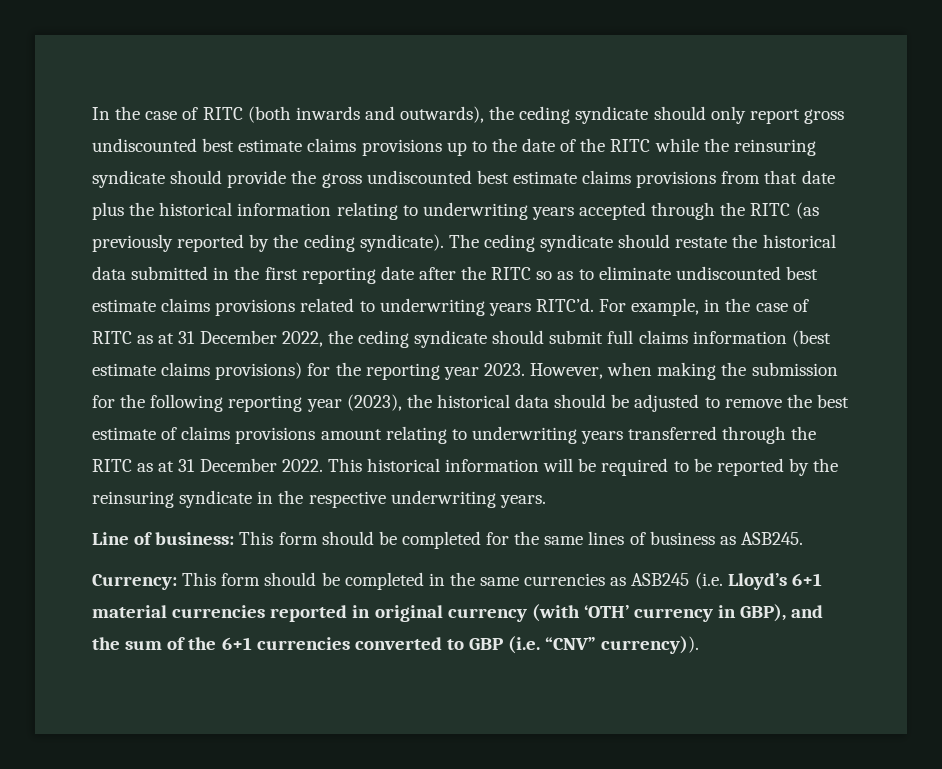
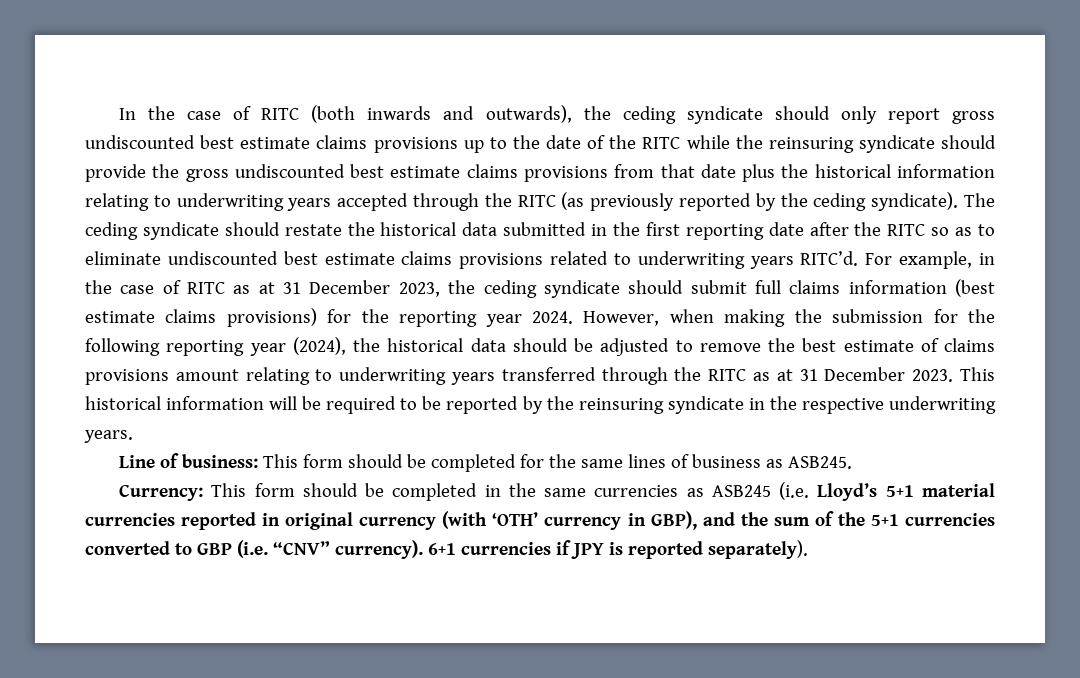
[281,331,323,347] 2022, -> [398,282,440,297] 2023,
[483,363,525,376] 2023. -> [532,311,573,324] 2024.
[346,394,402,411] (2023), -> [292,337,346,355] (2024),
[281,459,323,472] 2022. -> [912,369,954,382] 2023.
[791,573,822,586] 6+1 -> [885,485,914,497] 5+1
[221,637,252,650] 6+1 -> [870,514,899,526] 5+1
[601,636,700,654] currency)). -> [334,540,808,559] currency). 6+1 currencies if JPY is reported separately).

